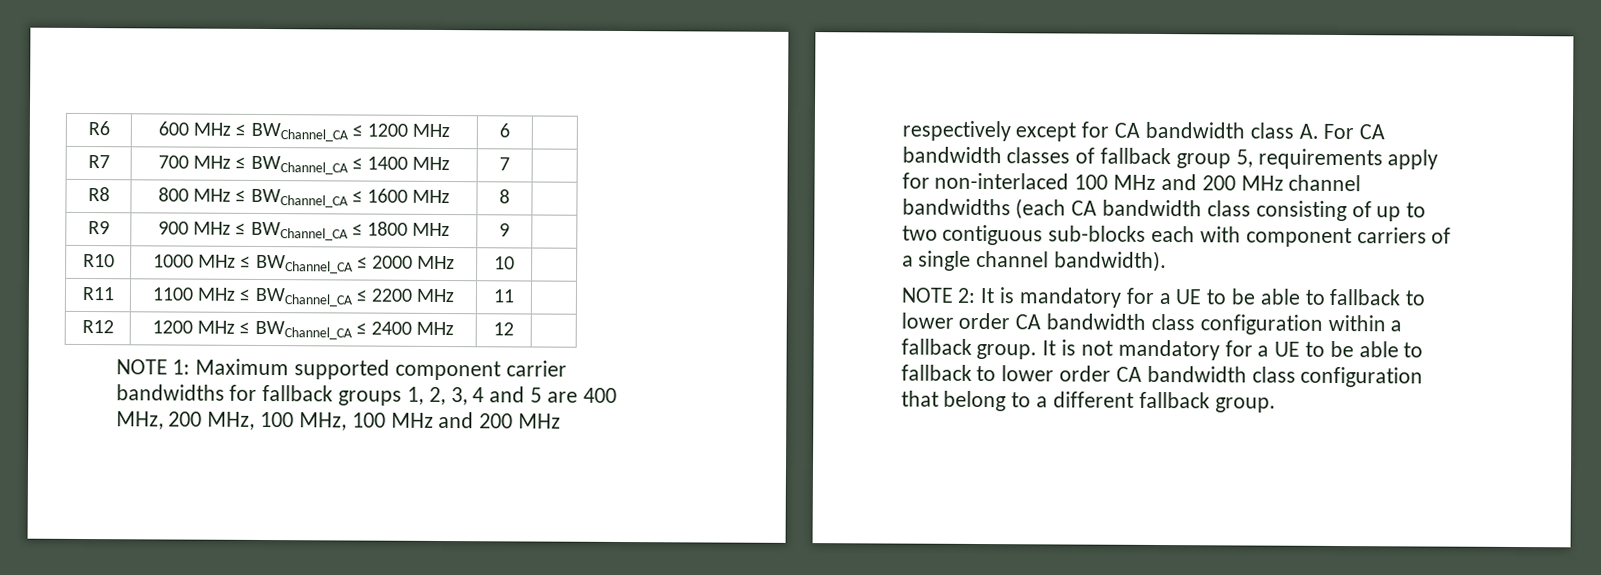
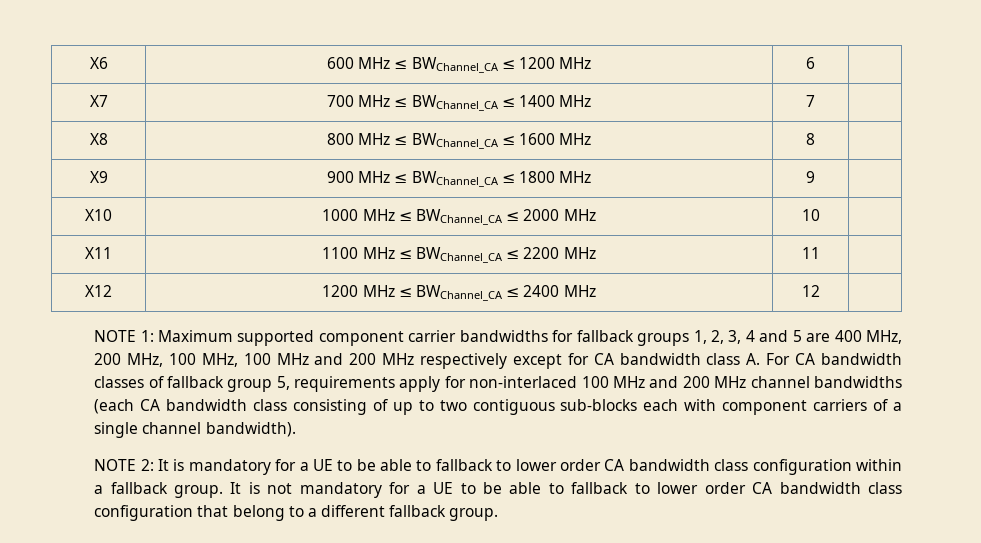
[87,121,110,136] R6 -> [89,57,108,69] X6
[87,155,110,169] R7 -> [89,95,108,107] X7
[87,187,110,202] R8 -> [89,133,108,145] X8
[87,221,110,235] R9 -> [89,171,108,183] X9
[82,253,115,268] R10 -> [85,209,112,221] X10
[81,286,114,301] R11 -> [85,247,112,259] X11
[81,319,114,334] R12 -> [85,285,112,297] X12

